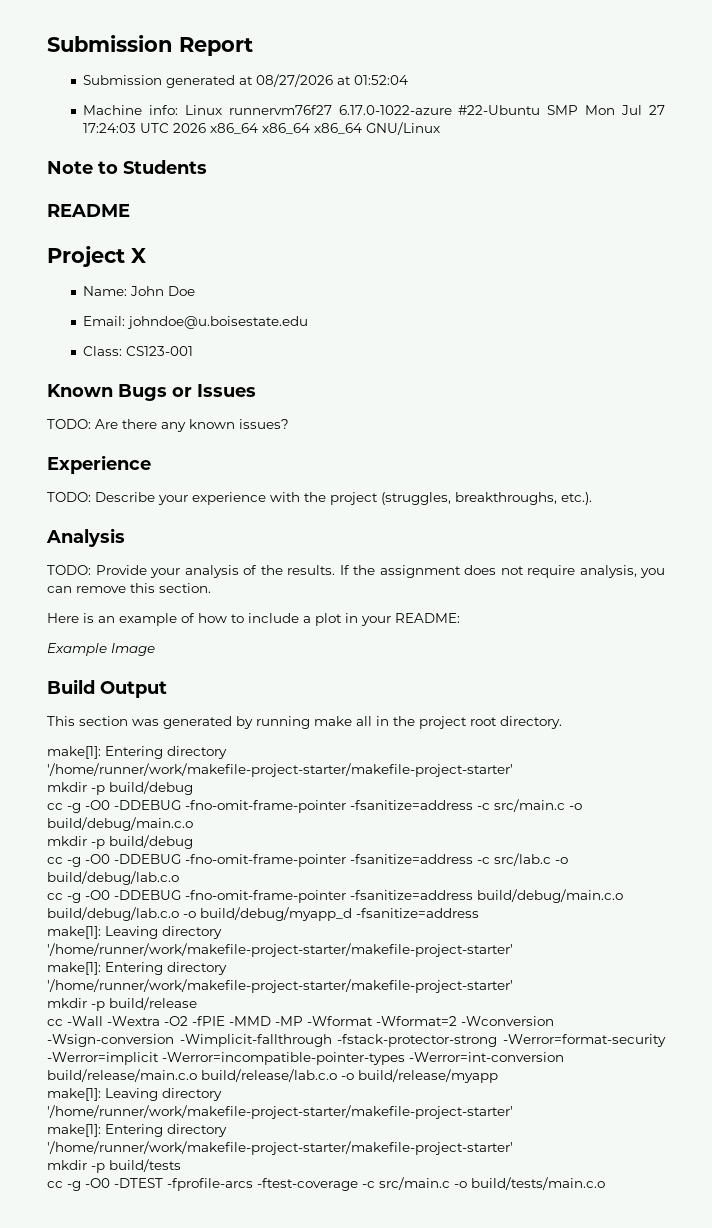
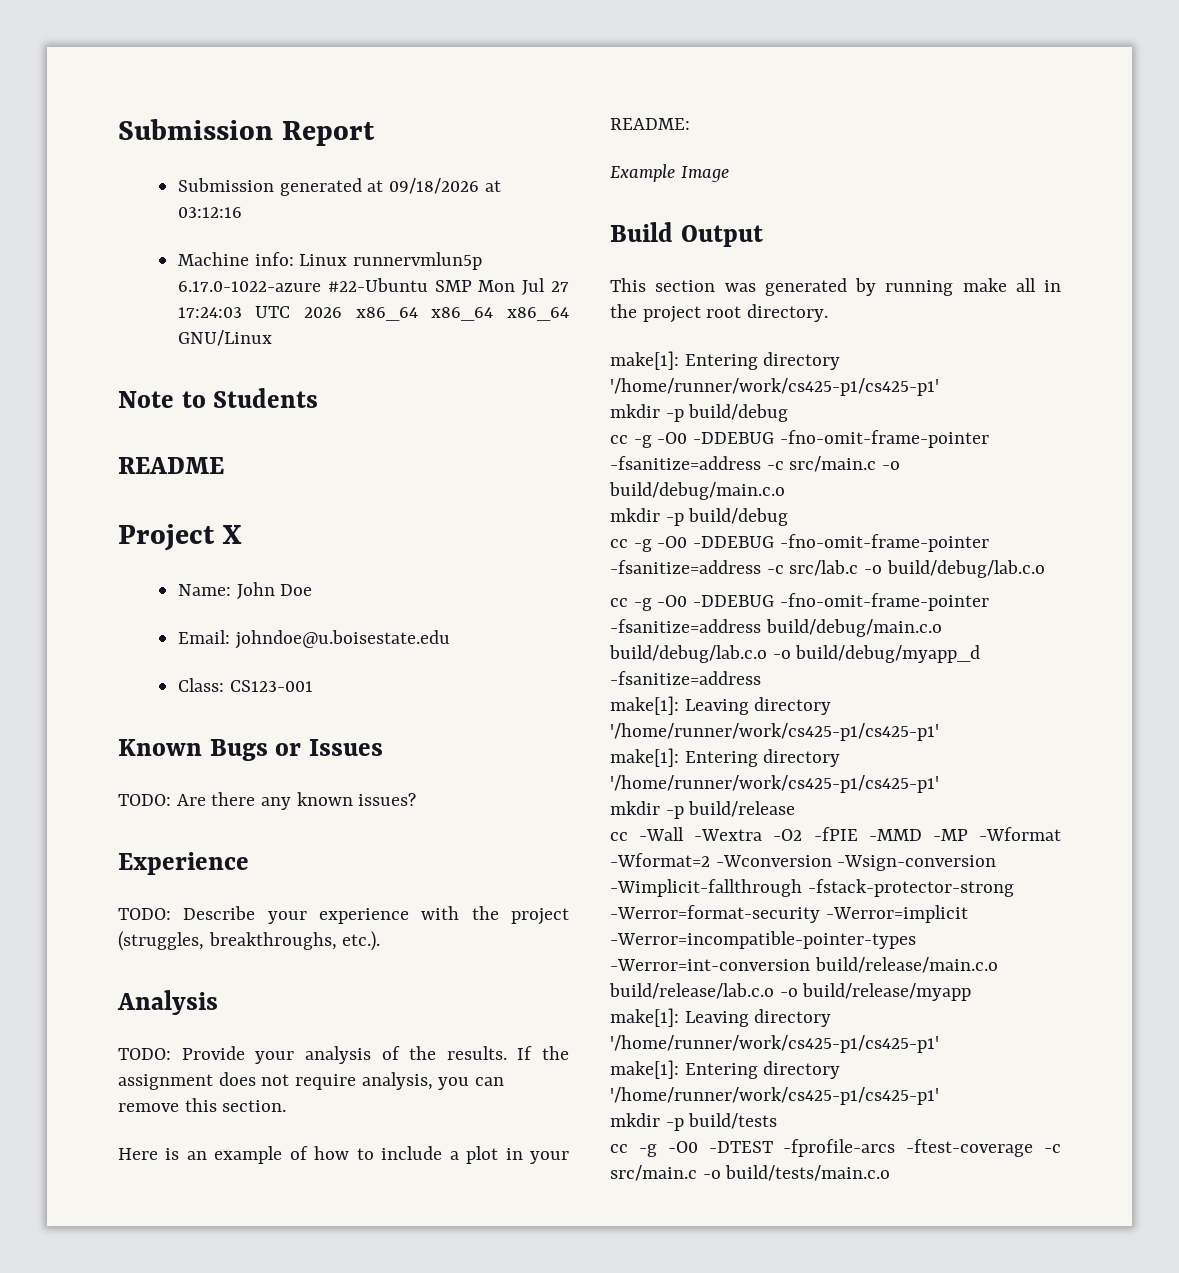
[255,74,408,87] 08/27/2026 at 01:52:04 -> [388,178,501,194] [177,207,242,218] 09/18/2026 at 03:12:16
[228,105,332,115] runnervm76f27 -> [352,252,482,270] runnervmlun5p
[47,763,513,777] '/home/runner/work/makefile-project-starter/makefile-project-starter' -> [610,378,939,396] '/home/runner/work/cs425-p1/cs425-p1'
[47,943,513,957] [47,962,227,975] [47,979,513,993] '/home/runner/work/makefile-project-starter/makefile-project-starter' // make[1]: Entering directory '/home/runner/work/makefile-project-starter/makefile-project-starter' -> [610,723,939,741] [610,748,841,767] [610,775,939,793] '/home/runner/work/cs425-p1/cs425-p1' // make[1]: Entering directory '/home/runner/work/cs425-p1/cs425-p1'
[47,1105,513,1119] [47,1124,227,1137] [47,1141,513,1155] '/home/runner/work/makefile-project-starter/makefile-project-starter' // make[1]: Entering directory '/home/runner/work/makefile-project-starter/makefile-project-starter' -> [610,1035,939,1053] [610,1060,841,1079] [610,1087,939,1105] '/home/runner/work/cs425-p1/cs425-p1' // make[1]: Entering directory '/home/runner/work/cs425-p1/cs425-p1'

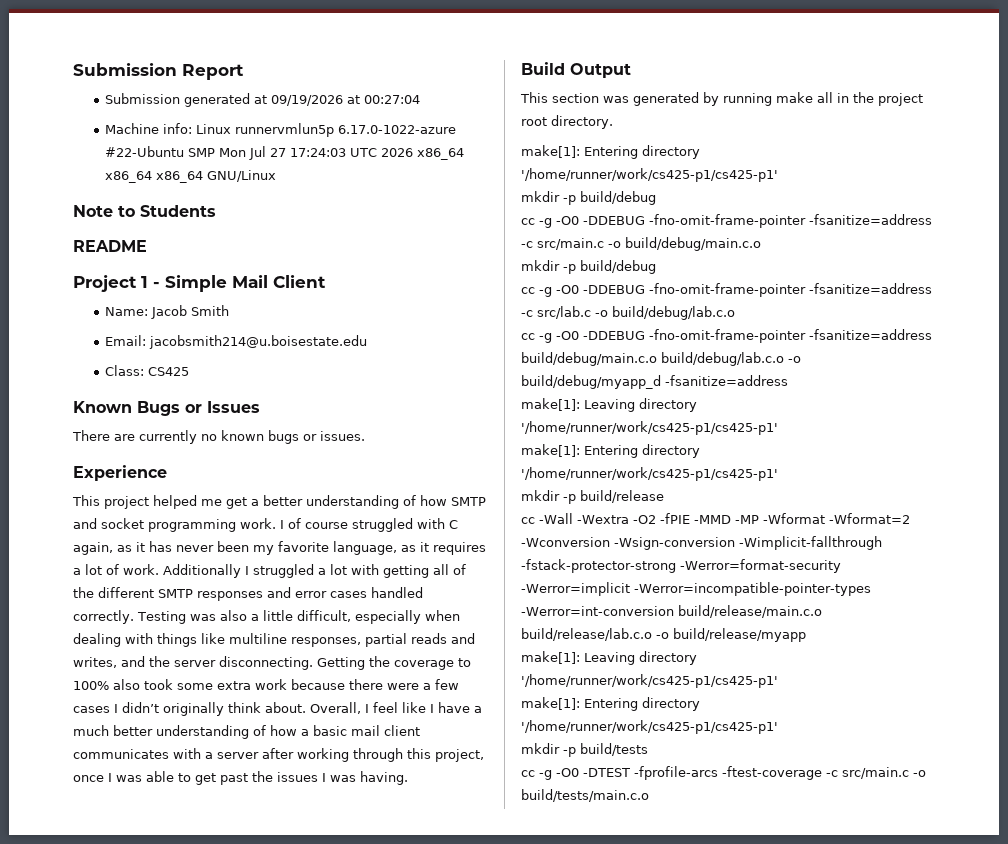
[388,178,501,194] [177,207,242,218] 09/18/2026 at 03:12:16 -> [271,95,421,106] 09/19/2026 at 00:27:04
[221,525,242,544] X -> [141,275,326,292] 1 - Simple Mail Client
[236,582,313,599] John Doe -> [151,305,230,319] Jacob Smith
[234,630,450,649] johndoe@u.boisestate.edu -> [149,335,368,349] jacobsmith214@u.boisestate.edu
[229,680,313,692] CS123-001 -> [148,367,190,376] CS425
[118,792,417,810] [118,852,249,875] [118,906,569,925] [118,931,381,951] [117,990,218,1015] [118,1046,569,1064] [118,1072,505,1090] [118,1098,287,1112] [118,1146,569,1164] [610,118,690,130] [610,164,729,182] TODO: Are there any known issues? // Experience // TODO: Describe your experience with the project (struggles, breakthroughs, etc.). // Analysis // TODO: Provide your analysis of the results. If the assignment does not require analysis, you can remove this section. // Here is an example of how to include a plot in your README: // Example Image -> [72,430,365,444] [73,465,167,481] [72,495,486,509] [73,518,458,532] [73,541,486,555] [73,564,466,578] [73,587,423,601] [73,610,460,624] [73,633,475,647] [73,656,471,670] [73,679,459,690] [73,702,482,716] [73,725,420,739] [73,748,484,762] [73,771,408,785] There are currently no known bugs or issues. // Experience // This project helped me get a better understanding of how SMTP and socket programming work. I of course struggled with C again, as it has never been my favorite language, as it requires a lot of work. Additionally I struggled a lot with getting all of the different SMTP responses and error cases handled correctly. Testing was also a little difficult, especially when dealing with things like multiline responses, partial reads and writes, and the server disconnecting. Getting the coverage to 100% also took some extra work because there were a few cases I didn’t originally think about. Overall, I feel like I have a much better understanding of how a basic mail client communicates with a server after working through this project, once I was able to get past the issues I was having.

